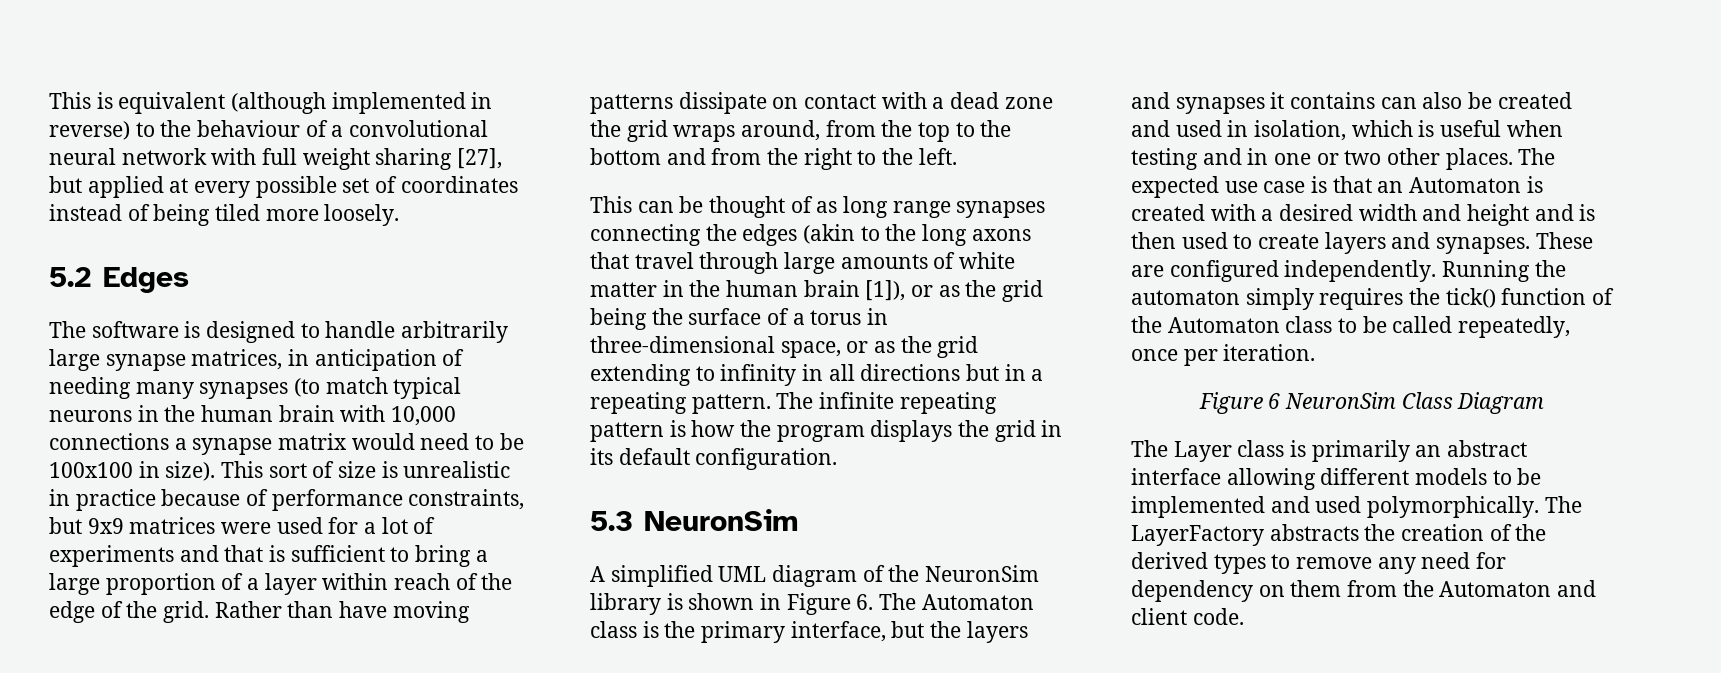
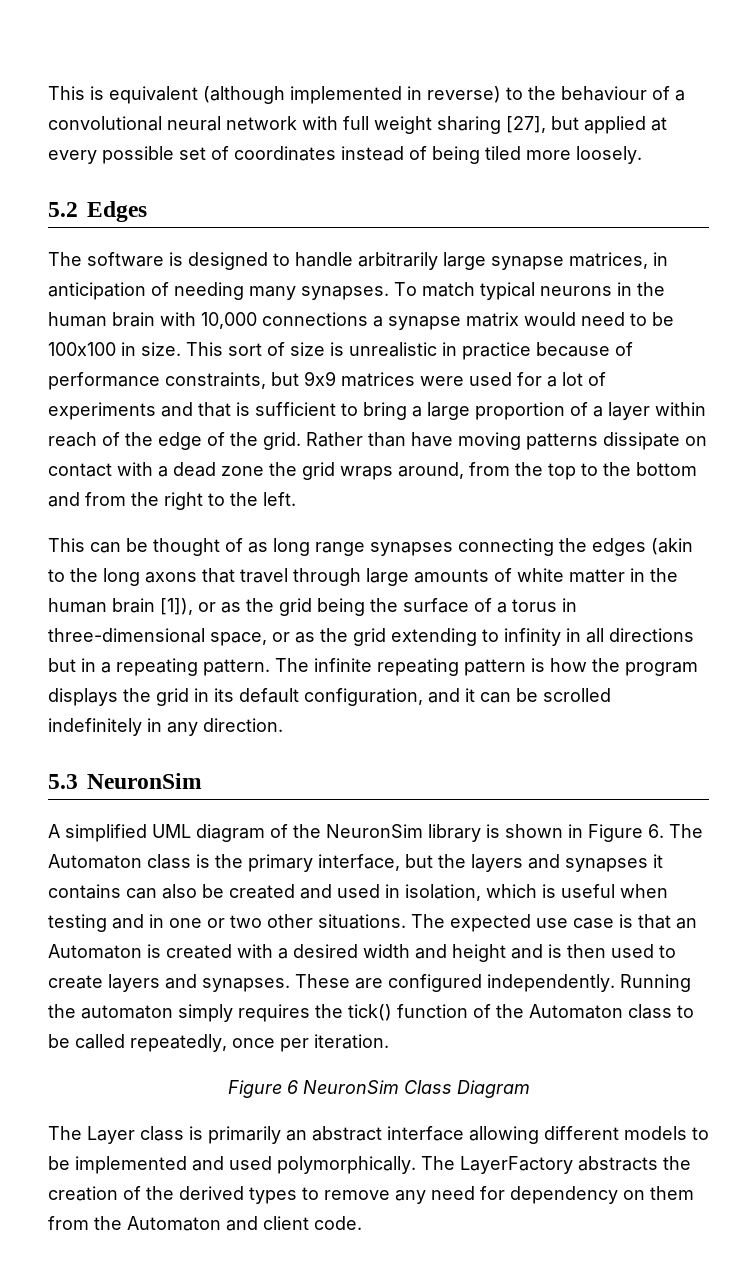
[199,378,321,399] synapses (to -> [301,282,417,300] synapses. To
[165,461,216,481] size). -> [141,342,181,356] size.
[695,448,838,470] configuration. -> [304,688,611,706] [48,718,283,736] configuration, and it can be scrolled indefinitely in any direction.
[1445,148,1513,170] places. -> [318,914,406,929] situations.

